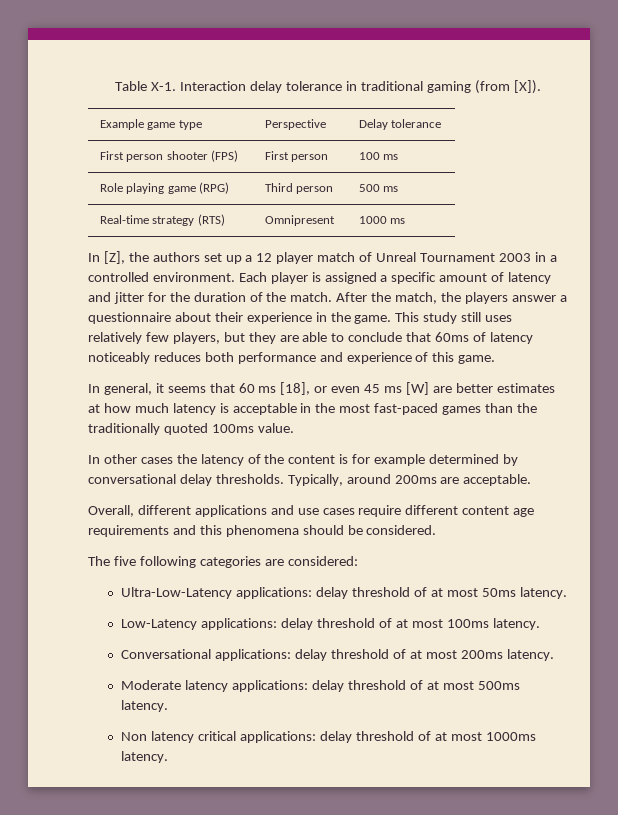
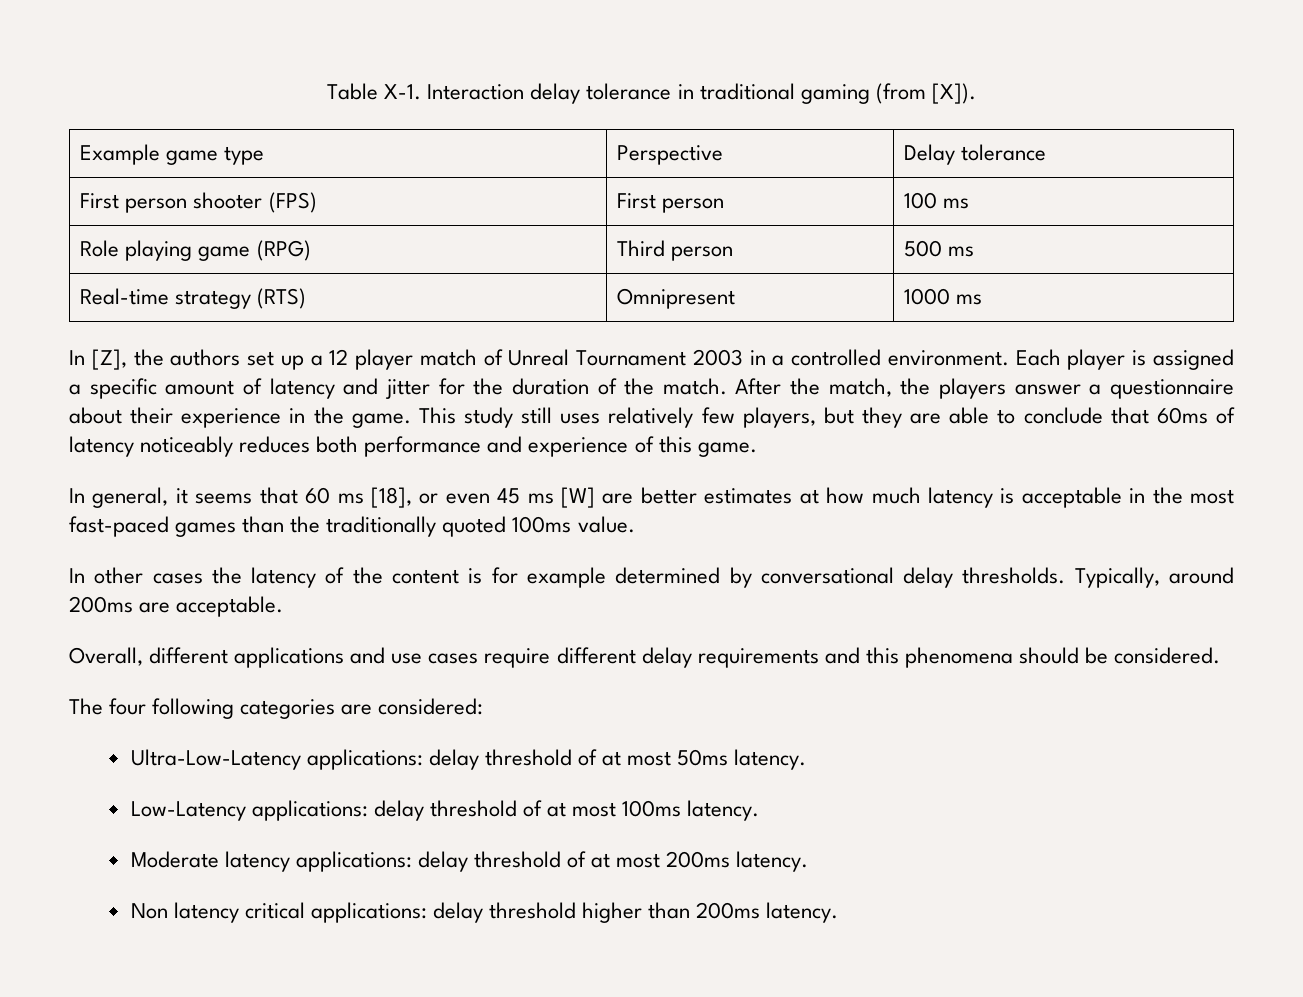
[462,506,535,517] content age -> [641,647,692,668] delay
[113,556,136,566] five -> [109,698,147,715] four
[121,649,212,659] Conversational -> [130,851,290,872] Moderate latency
[121,680,520,692] [121,700,169,712] // Moderate latency applications: delay threshold of at most 500ms latency. -> (809, 861) none
[417,731,536,741] of at most 1000ms -> [582,902,761,923] higher than 200ms

